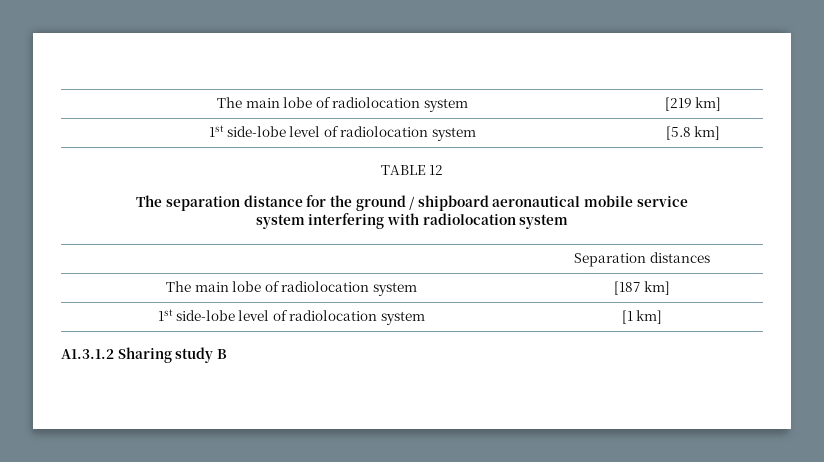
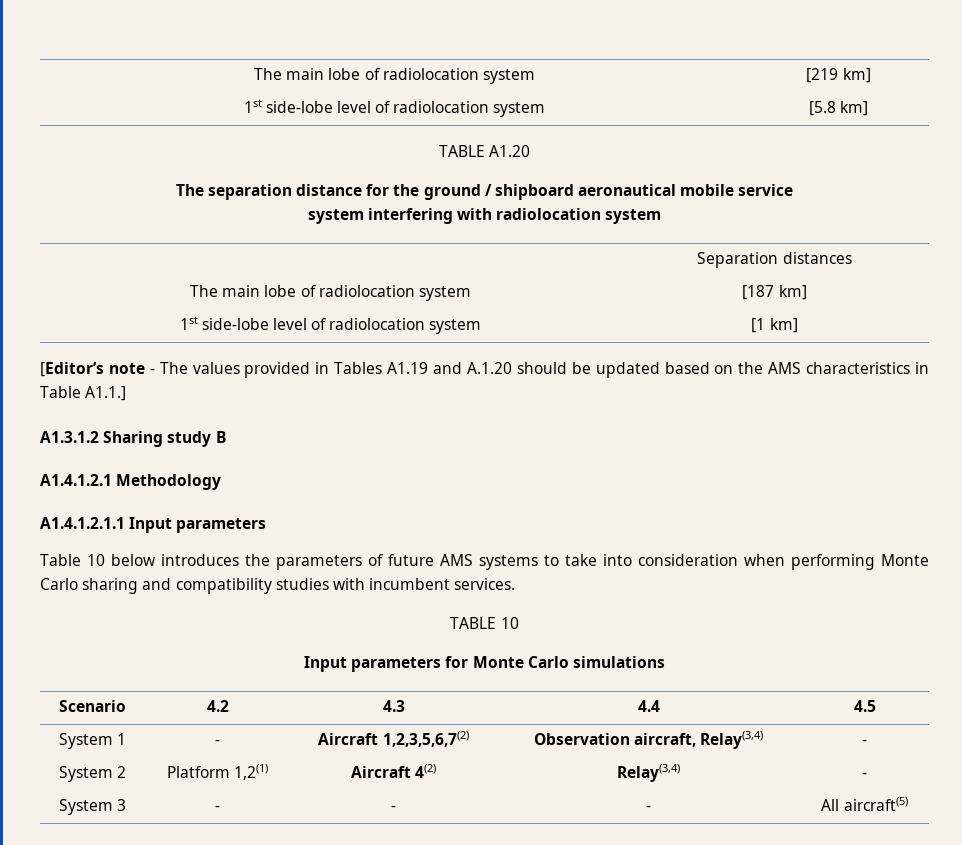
[429,165,444,175] 12 -> [489,145,531,157] A1.20
[61,347,227,363] A1.3.1.2 Sharing study B -> [40,362,930,378] [40,386,127,401] [40,431,226,447] [40,474,222,490] [40,517,267,533] [40,554,929,570] [40,578,516,594] [450,617,519,629] [304,656,665,672] [59,700,126,712] [206,700,229,712] [382,700,405,712] [637,700,660,712] [853,700,876,712] [58,733,127,749] [215,740,220,745] [318,731,469,747] [533,731,764,749] [862,740,867,745] [58,766,127,782] [166,764,269,780] [350,764,437,778] [617,764,680,782] [862,773,867,778] [58,799,127,815] [215,806,220,811] [391,806,396,811] [646,806,651,811] [821,797,908,811] [Editor’s note - The values provided in Tables A1.19 and A.1.20 should be updated based on the AMS characteristics in Table A1.1.] // A1.3.1.2 Sharing study B // A1.4.1.2.1 Methodology // A1.4.1.2.1.1 Input parameters // Table 10 below introduces the parameters of future AMS systems to take into consideration when performing Monte Carlo sharing and compatibility studies with incumbent services. // TABLE 10 // Input parameters for Monte Carlo simulations // Scenario | 4.2 | 4.3 | 4.4 | 4.5 // System 1 | - | Aircraft 1,2,3,5,6,7(2) | Observation aircraft, Relay(3,4) | - // System 2 | Platform 1,2(1) | Aircraft 4(2) | Relay(3,4) | - // System 3 | - | - | - | All aircraft(5)

